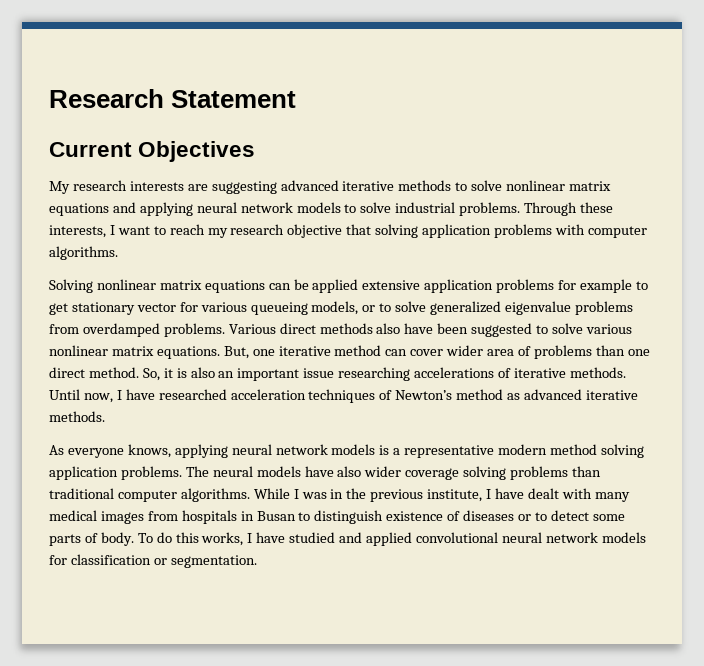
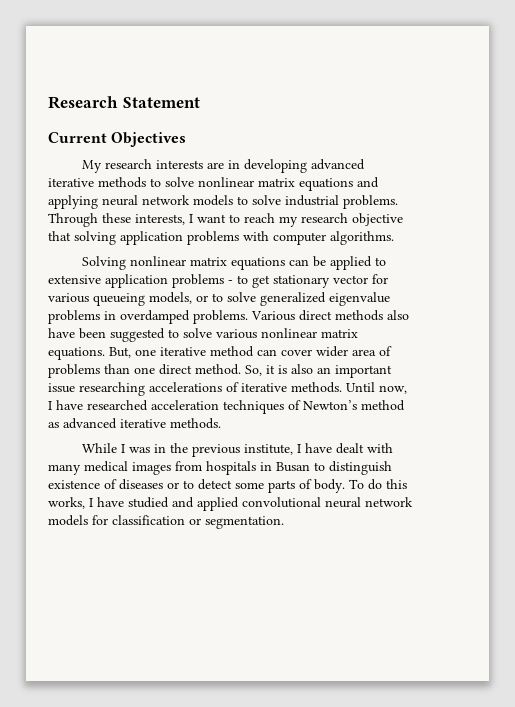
[211,181,277,194] suggesting -> [227,159,307,173] in developing
(359, 286) none -> [374,257,386,266] to
[558,279,633,293] for example -> [228,280,233,284] -
[49,324,79,334] from -> [104,311,116,320] in
[49,444,644,458] [49,466,602,480] [49,488,250,502] As everyone knows, applying neural network models is a representative modern method solving application problems. The neural models have also wider coverage solving problems than traditional computer algorithms. -> (221, 423) none

